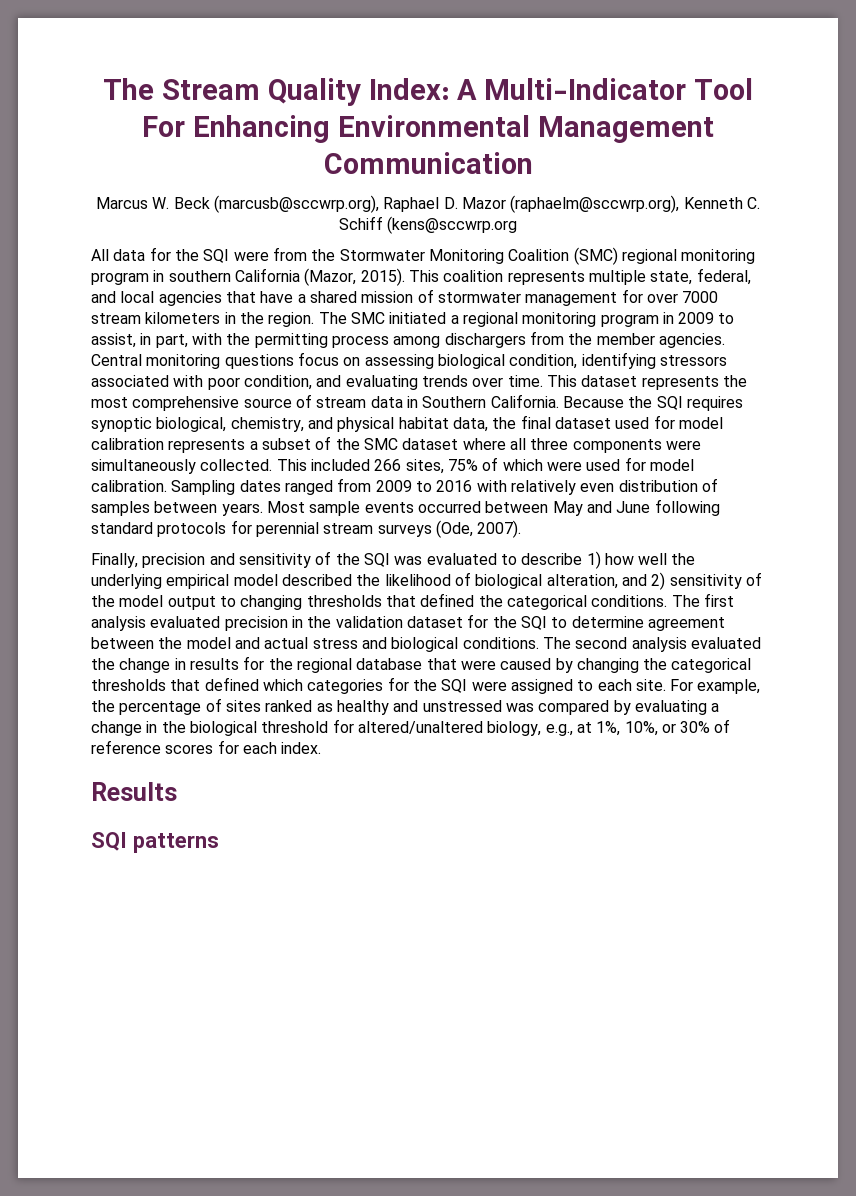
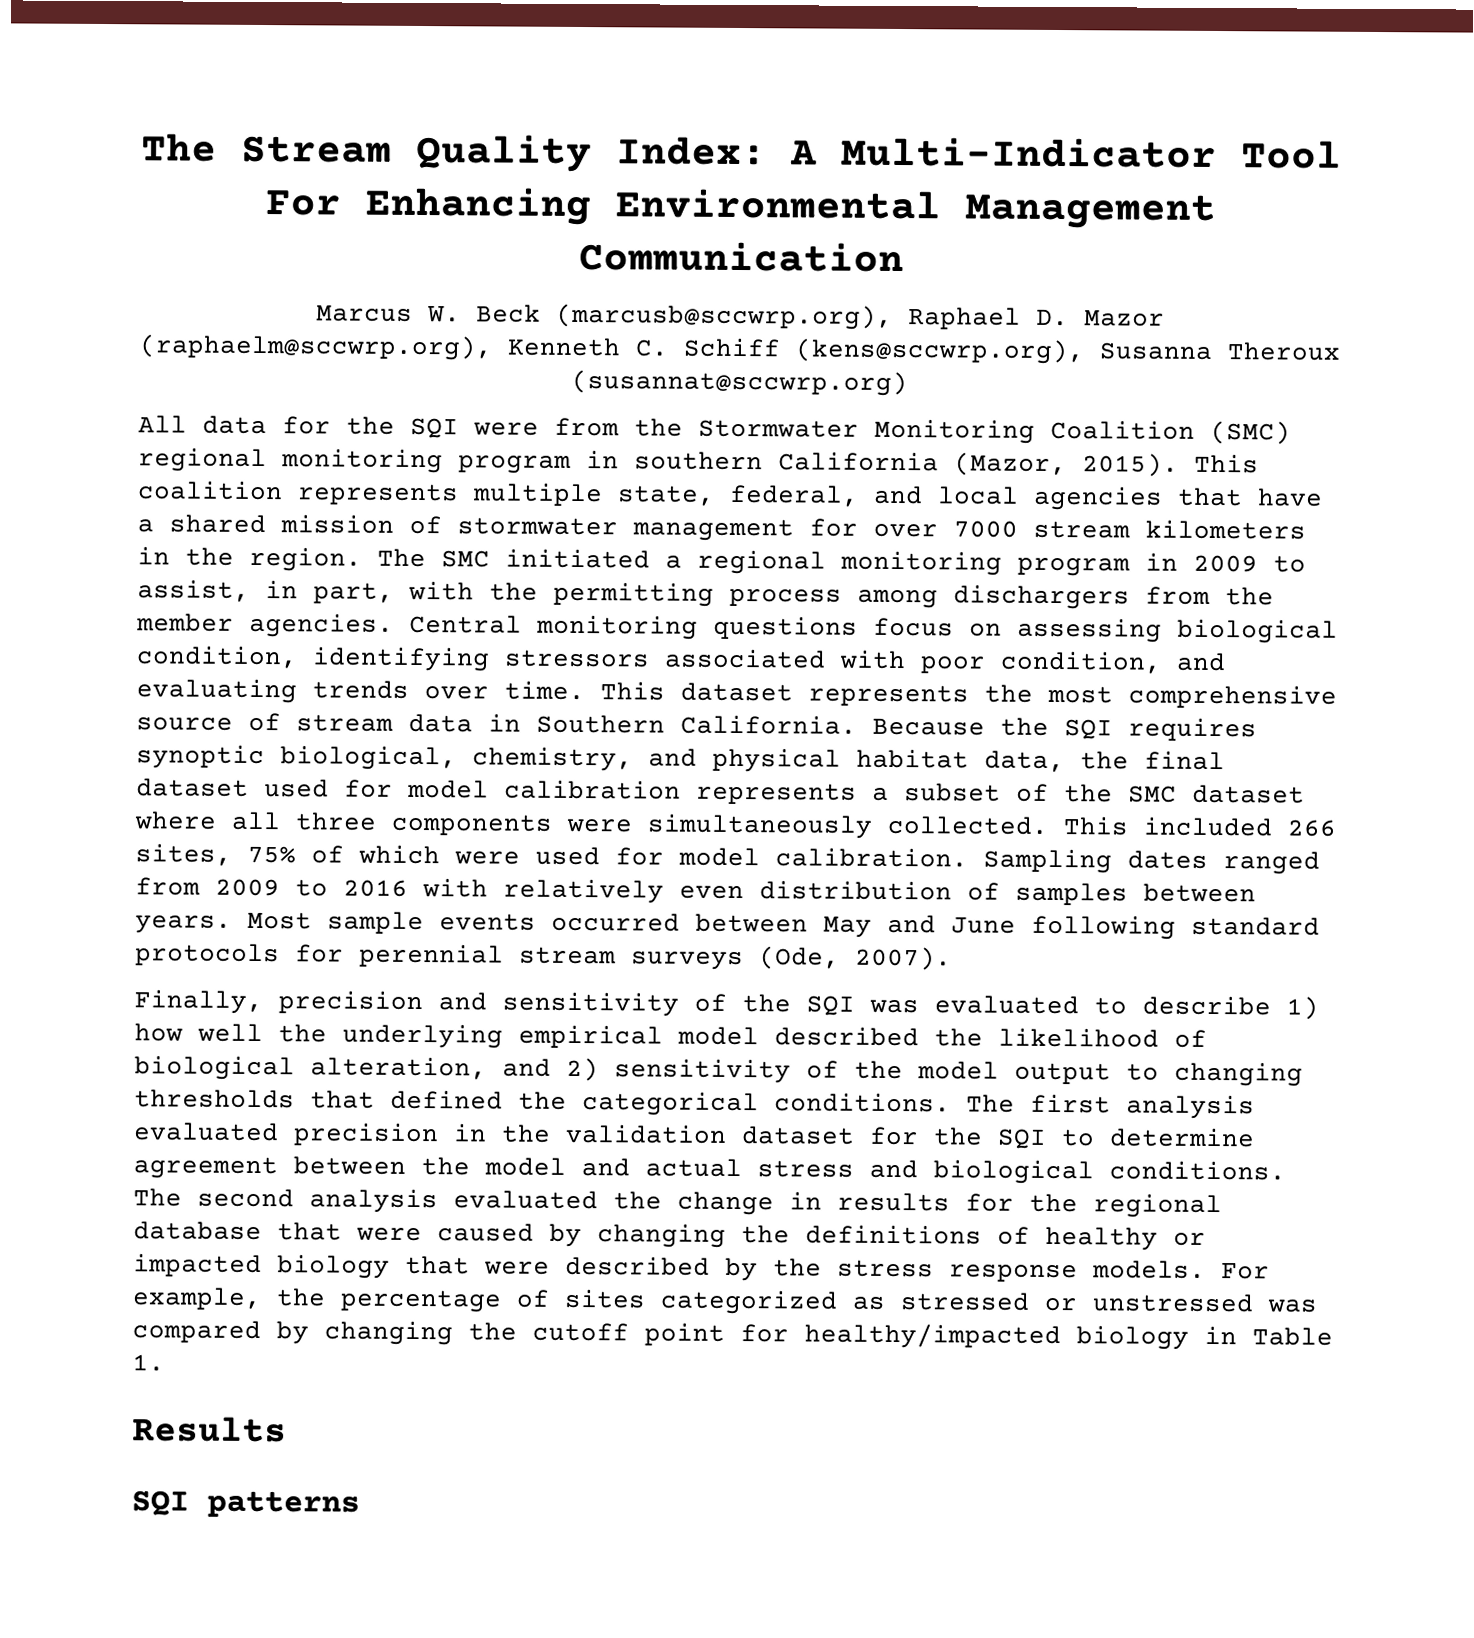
[387,216,518,234] (kens@sccwrp.org -> [795,338,1341,365] [571,369,908,397] (kens@sccwrp.org), Susanna Theroux (susannat@sccwrp.org)
[671,658,752,673] [91,677,666,694] categorical thresholds that defined which categories for the SQI were assigned to each site. -> [805,1224,1206,1251] [133,1253,1206,1283] definitions of healthy or impacted biology that were described by the stress response models.
[265,700,720,715] [91,719,731,736] [91,740,322,754] ranked as healthy and unstressed was compared by evaluating a change in the biological threshold for altered/unaltered biology, e.g., at 1%, 10%, or 30% of reference scores for each index. -> [660,1289,1317,1315] [132,1320,1333,1350] [132,1354,165,1372] categorized as stressed or unstressed was compared by changing the cutoff point for healthy/impacted biology in Table 1.

